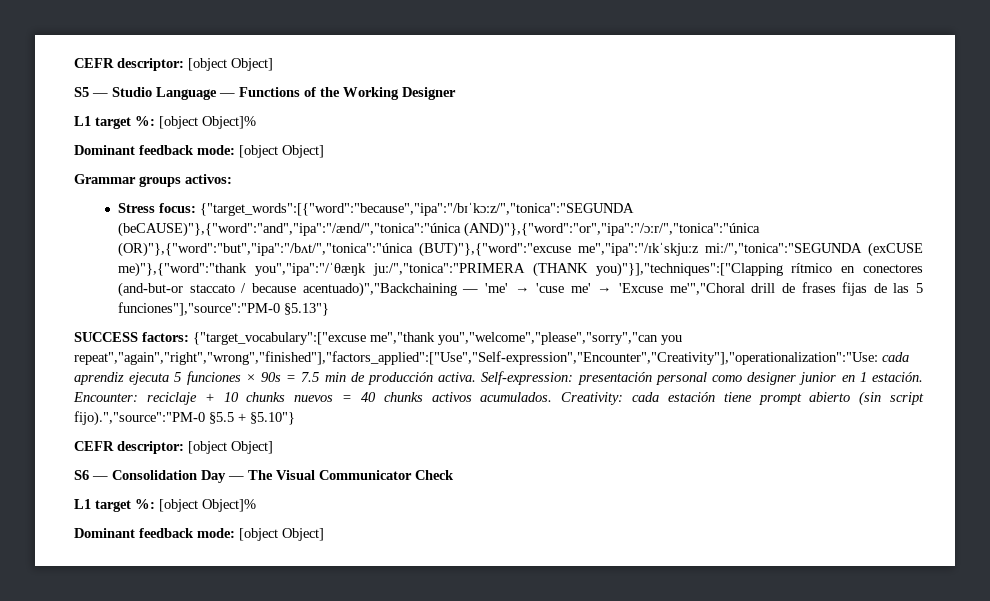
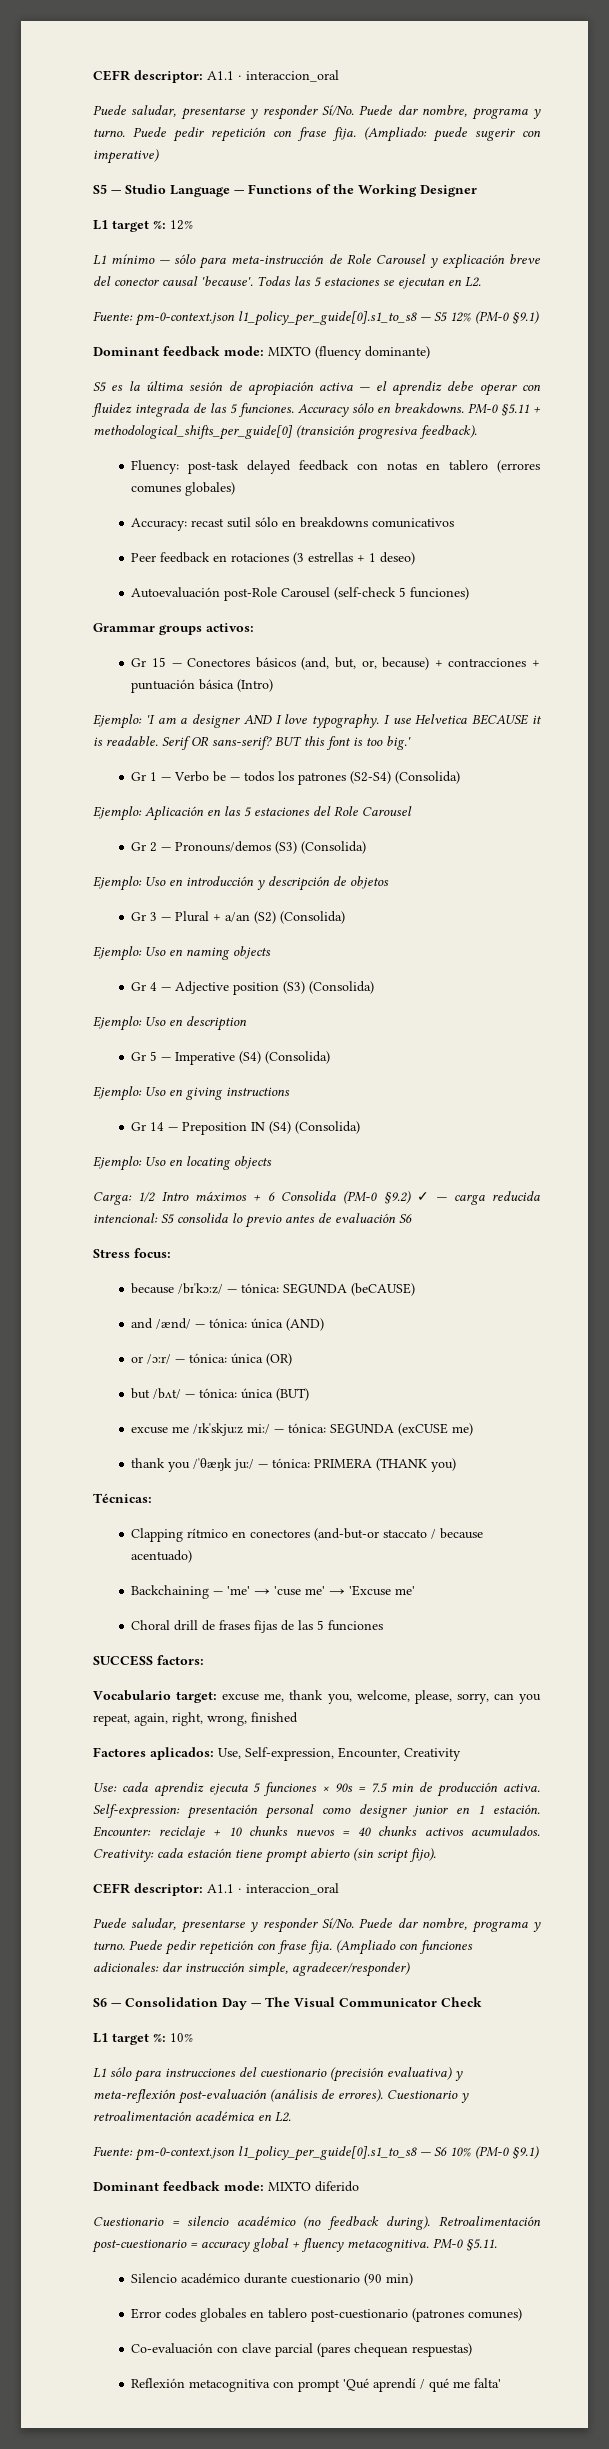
[74,58,273,71] CEFR descriptor: [object Object] -> [93,70,339,83] [93,105,541,120] [93,127,541,142] [93,149,159,164] CEFR descriptor: A1.1 · interaccion_oral // Puede saludar, presentarse y responder Sí/No. Puede dar nombre, programa y turno. Puede pedir repetición con frase fija. (Ampliado: puede sugerir con imperative)
[159,116,256,129] [74,145,324,158] [74,174,232,187] [118,202,635,216] [118,222,761,237] [118,242,923,257] [118,262,783,277] [object Object]% // Dominant feedback mode: [object Object] // Grammar groups activos: // Stress focus: {"target_words":[{"word":"because","ipa":"/bɪˈkɔːz/","tonica":"SEGUNDA (beCAUSE)"},{"word":"and","ipa":"/ænd/","tonica":"única (AND)"},{"word":"or","ipa":"/ɔːr/","tonica":"única (OR)"},{"word":"but","ipa":"/bʌt/","tonica":"única (BUT)"},{"word":"excuse me","ipa":"/ɪkˈskjuːz miː/","tonica":"SEGUNDA (exCUSE me)"},{"word":"thank you","ipa":"/ˈθæŋk juː/","tonica":"PRIMERA (THANK you)"}],"techniques":["Clapping -> [170,220,193,230] [93,254,540,269] [93,276,481,289] [93,311,539,326] [93,346,430,360] [93,381,542,396] [91,403,541,417] [93,425,477,440] [131,460,540,474] [131,482,236,496] [131,517,455,531] [131,552,416,565] [131,587,470,601] [93,623,254,635] [131,657,541,670] [131,679,274,693] [93,714,542,729] [93,736,411,750] [131,771,461,785] [93,806,412,821] [131,841,367,854] [93,876,389,891] [131,911,346,924] [93,946,271,961] [131,981,375,995] [93,1016,247,1031] [131,1051,331,1065] [93,1086,290,1101] [131,1121,361,1135] [93,1156,272,1171] [93,1191,540,1205] [93,1213,412,1228] [93,1248,171,1258] [131,1283,416,1296] [131,1318,325,1331] [131,1353,293,1366] [131,1388,310,1401] [131,1423,474,1436] [131,1458,457,1472] [93,1493,152,1503] [131,1528,184,1542] 12% // L1 mínimo — sólo para meta-instrucción de Role Carousel y explicación breve del conector causal 'because'. Todas las 5 estaciones se ejecutan en L2. // Fuente: pm-0-context.json l1_policy_per_guide[0].s1_to_s8 — S5 12% (PM-0 §9.1) // Dominant feedback mode: MIXTO (fluency dominante) // S5 es la última sesión de apropiación activa — el aprendiz debe operar con fluidez integrada de las 5 funciones. Accuracy sólo en breakdowns. PM-0 §5.11 + methodological_shifts_per_guide[0] (transición progresiva feedback). // Fluency: post-task delayed feedback con notas en tablero (errores comunes globales) // Accuracy: recast sutil sólo en breakdowns comunicativos // Peer feedback en rotaciones (3 estrellas + 1 deseo) // Autoevaluación post-Role Carousel (self-check 5 funciones) // Grammar groups activos: // Gr 15 — Conectores básicos (and, but, or, because) + contracciones + puntuación básica (Intro) // Ejemplo: 'I am a designer AND I love typography. I use Helvetica BECAUSE it is readable. Serif OR sans-serif? BUT this font is too big.' // Gr 1 — Verbo be — todos los patrones (S2-S4) (Consolida) // Ejemplo: Aplicación en las 5 estaciones del Role Carousel // Gr 2 — Pronouns/demos (S3) (Consolida) // Ejemplo: Uso en introducción y descripción de objetos // Gr 3 — Plural + a/an (S2) (Consolida) // Ejemplo: Uso en naming objects // Gr 4 — Adjective position (S3) (Consolida) // Ejemplo: Uso en description // Gr 5 — Imperative (S4) (Consolida) // Ejemplo: Uso en giving instructions // Gr 14 — Preposition IN (S4) (Consolida) // Ejemplo: Uso en locating objects // Carga: 1/2 Intro máximos + 6 Consolida (PM-0 §9.2) ✓ — carga reducida intencional: S5 consolida lo previo antes de evaluación S6 // Stress focus: // because /bɪˈkɔːz/ — tónica: SEGUNDA (beCAUSE) // and /ænd/ — tónica: única (AND) // or /ɔːr/ — tónica: única (OR) // but /bʌt/ — tónica: única (BUT) // excuse me /ɪkˈskjuːz miː/ — tónica: SEGUNDA (exCUSE me) // thank you /ˈθæŋk juː/ — tónica: PRIMERA (THANK you) // Técnicas: // Clapping
[302,282,457,297] acentuado)","Backchaining -> [131,1550,193,1563] [131,1585,210,1599] acentuado) // Backchaining
[669,283,745,295] me'","Choral -> [395,1586,416,1595] [131,1620,171,1630] me' // Choral
[118,302,330,316] funciones"],"source":"PM-0 §5.13"} -> [328,1620,384,1631] funciones
[193,332,682,345] [74,351,878,365] {"target_vocabulary":["excuse me","thank you","welcome","please","sorry","can you repeat","again","right","wrong","finished"],"factors_applied":["Use","Self-expression","Encounter","Creativity"],"operationalization":"Use: -> [93,1690,542,1704] [93,1712,298,1726] [93,1747,461,1761] [93,1783,117,1792] // Vocabulario target: excuse me, thank you, welcome, please, sorry, can you repeat, again, right, wrong, finished // Factores aplicados: Use, Self-expression, Encounter, Creativity // Use:
[74,411,295,426] [74,441,273,454] fijo).","source":"PM-0 §5.5 + §5.10"} // CEFR descriptor: [object Object] -> [409,1848,436,1862] [93,1883,339,1896] [93,1918,541,1933] [93,1940,473,1955] [93,1962,410,1977] fijo). // CEFR descriptor: A1.1 · interaccion_oral // Puede saludar, presentarse y responder Sí/No. Puede dar nombre, programa y turno. Puede pedir repetición con frase fija. (Ampliado con funciones adicionales: dar instrucción simple, agradecer/responder)
[159,499,256,512] [74,528,324,541] [object Object]% // Dominant feedback mode: [object Object] -> [170,2033,193,2042] [93,2067,463,2082] [93,2089,469,2104] [93,2111,291,2122] [93,2146,539,2161] [93,2181,359,2192] [93,2216,541,2230] [92,2238,497,2253] [131,2273,414,2286] [131,2308,523,2322] [131,2343,473,2357] [131,2378,502,2392] 10% // L1 sólo para instrucciones del cuestionario (precisión evaluativa) y meta-reflexión post-evaluación (análisis de errores). Cuestionario y retroalimentación académica en L2. // Fuente: pm-0-context.json l1_policy_per_guide[0].s1_to_s8 — S6 10% (PM-0 §9.1) // Dominant feedback mode: MIXTO diferido // Cuestionario = silencio académico (no feedback during). Retroalimentación post-cuestionario = accuracy global + fluency metacognitiva. PM-0 §5.11. // Silencio académico durante cuestionario (90 min) // Error codes globales en tablero post-cuestionario (patrones comunes) // Co-evaluación con clave parcial (pares chequean respuestas) // Reflexión metacognitiva con prompt 'Qué aprendí / qué me falta'

